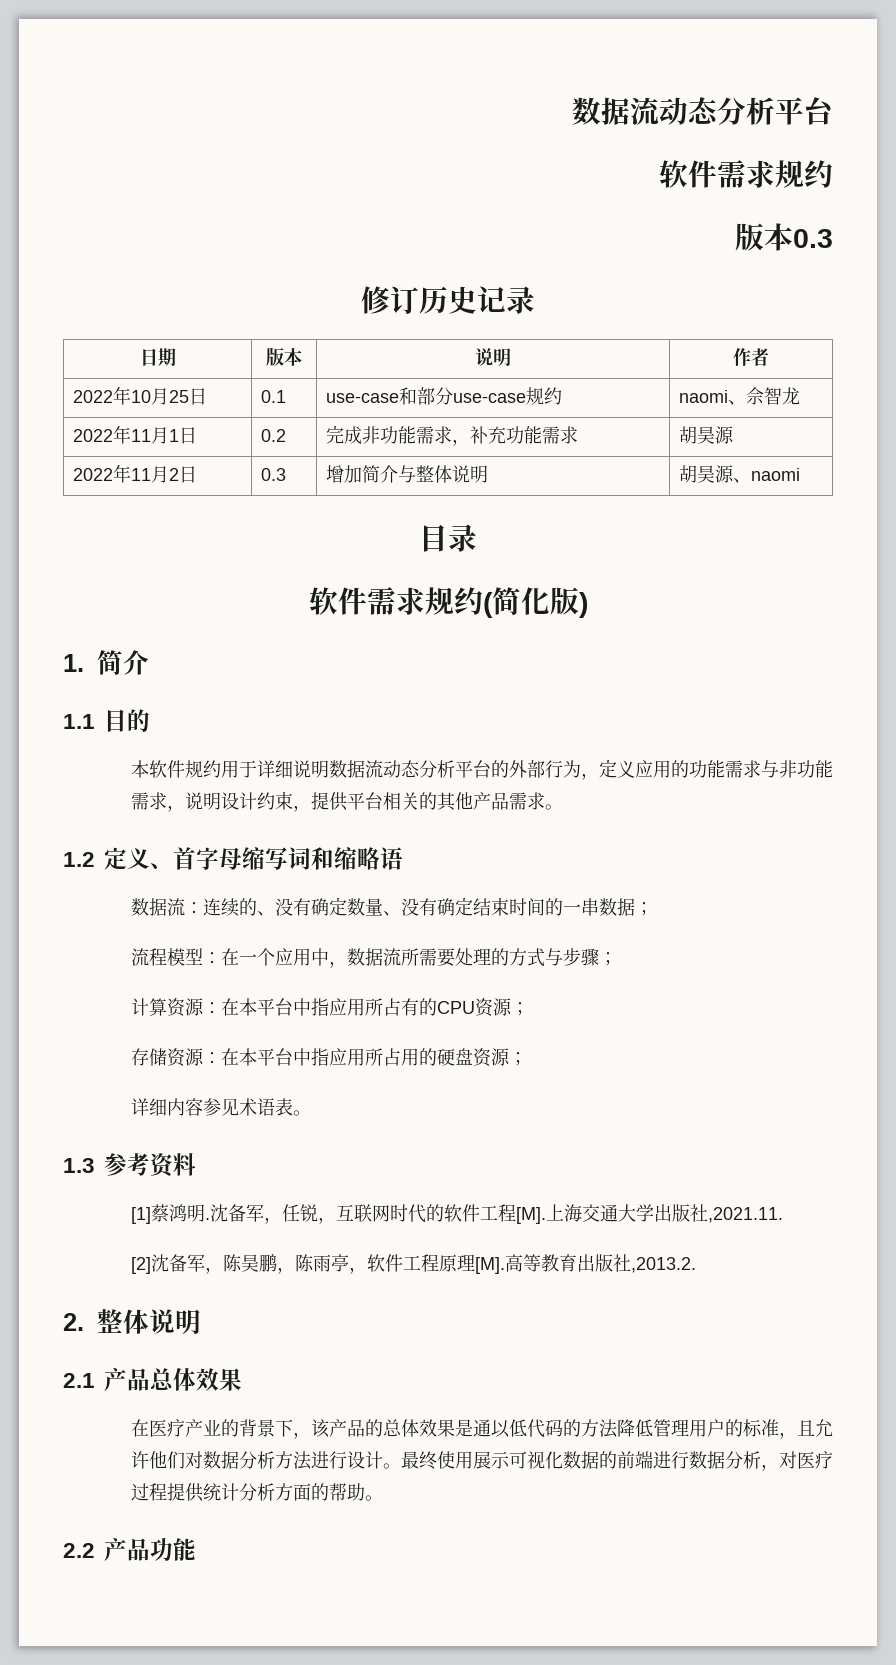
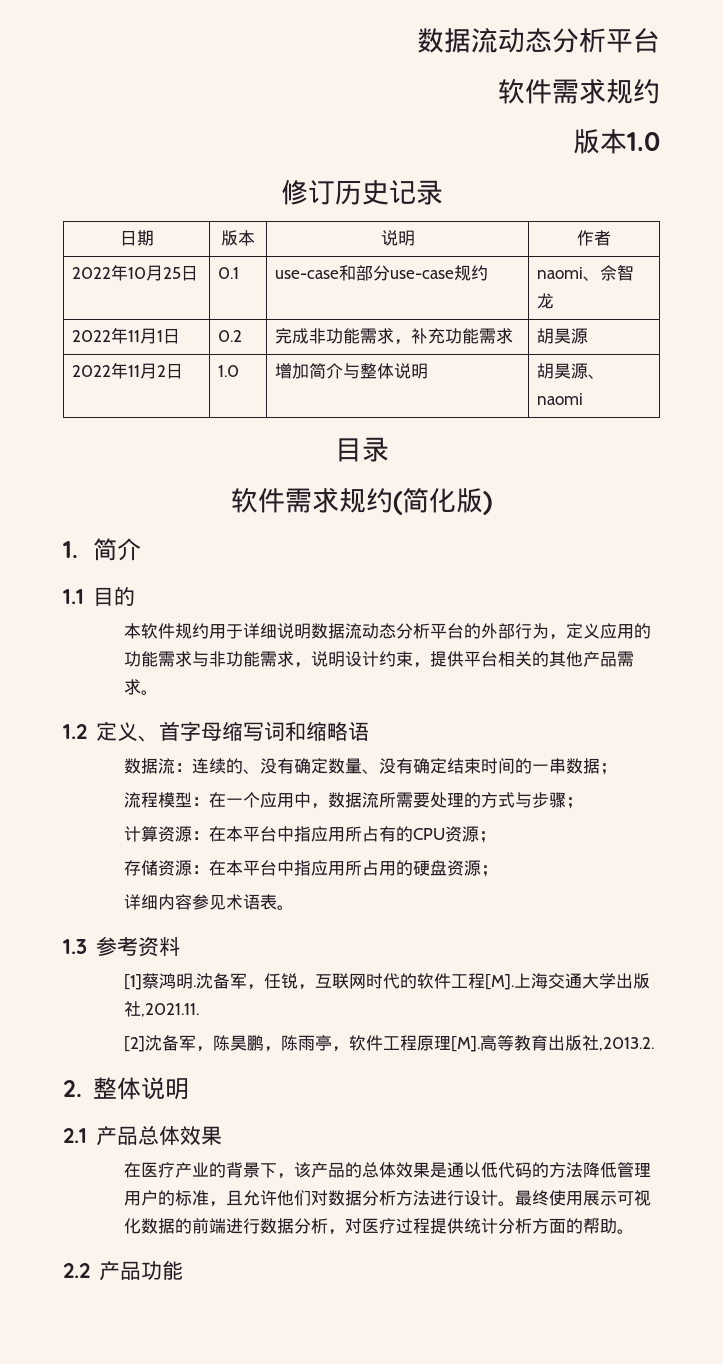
[793,229,833,248] 0.3 -> [627,132,660,151] 1.0
[261,468,287,481] 0.3 -> [218,365,240,377] 1.0

